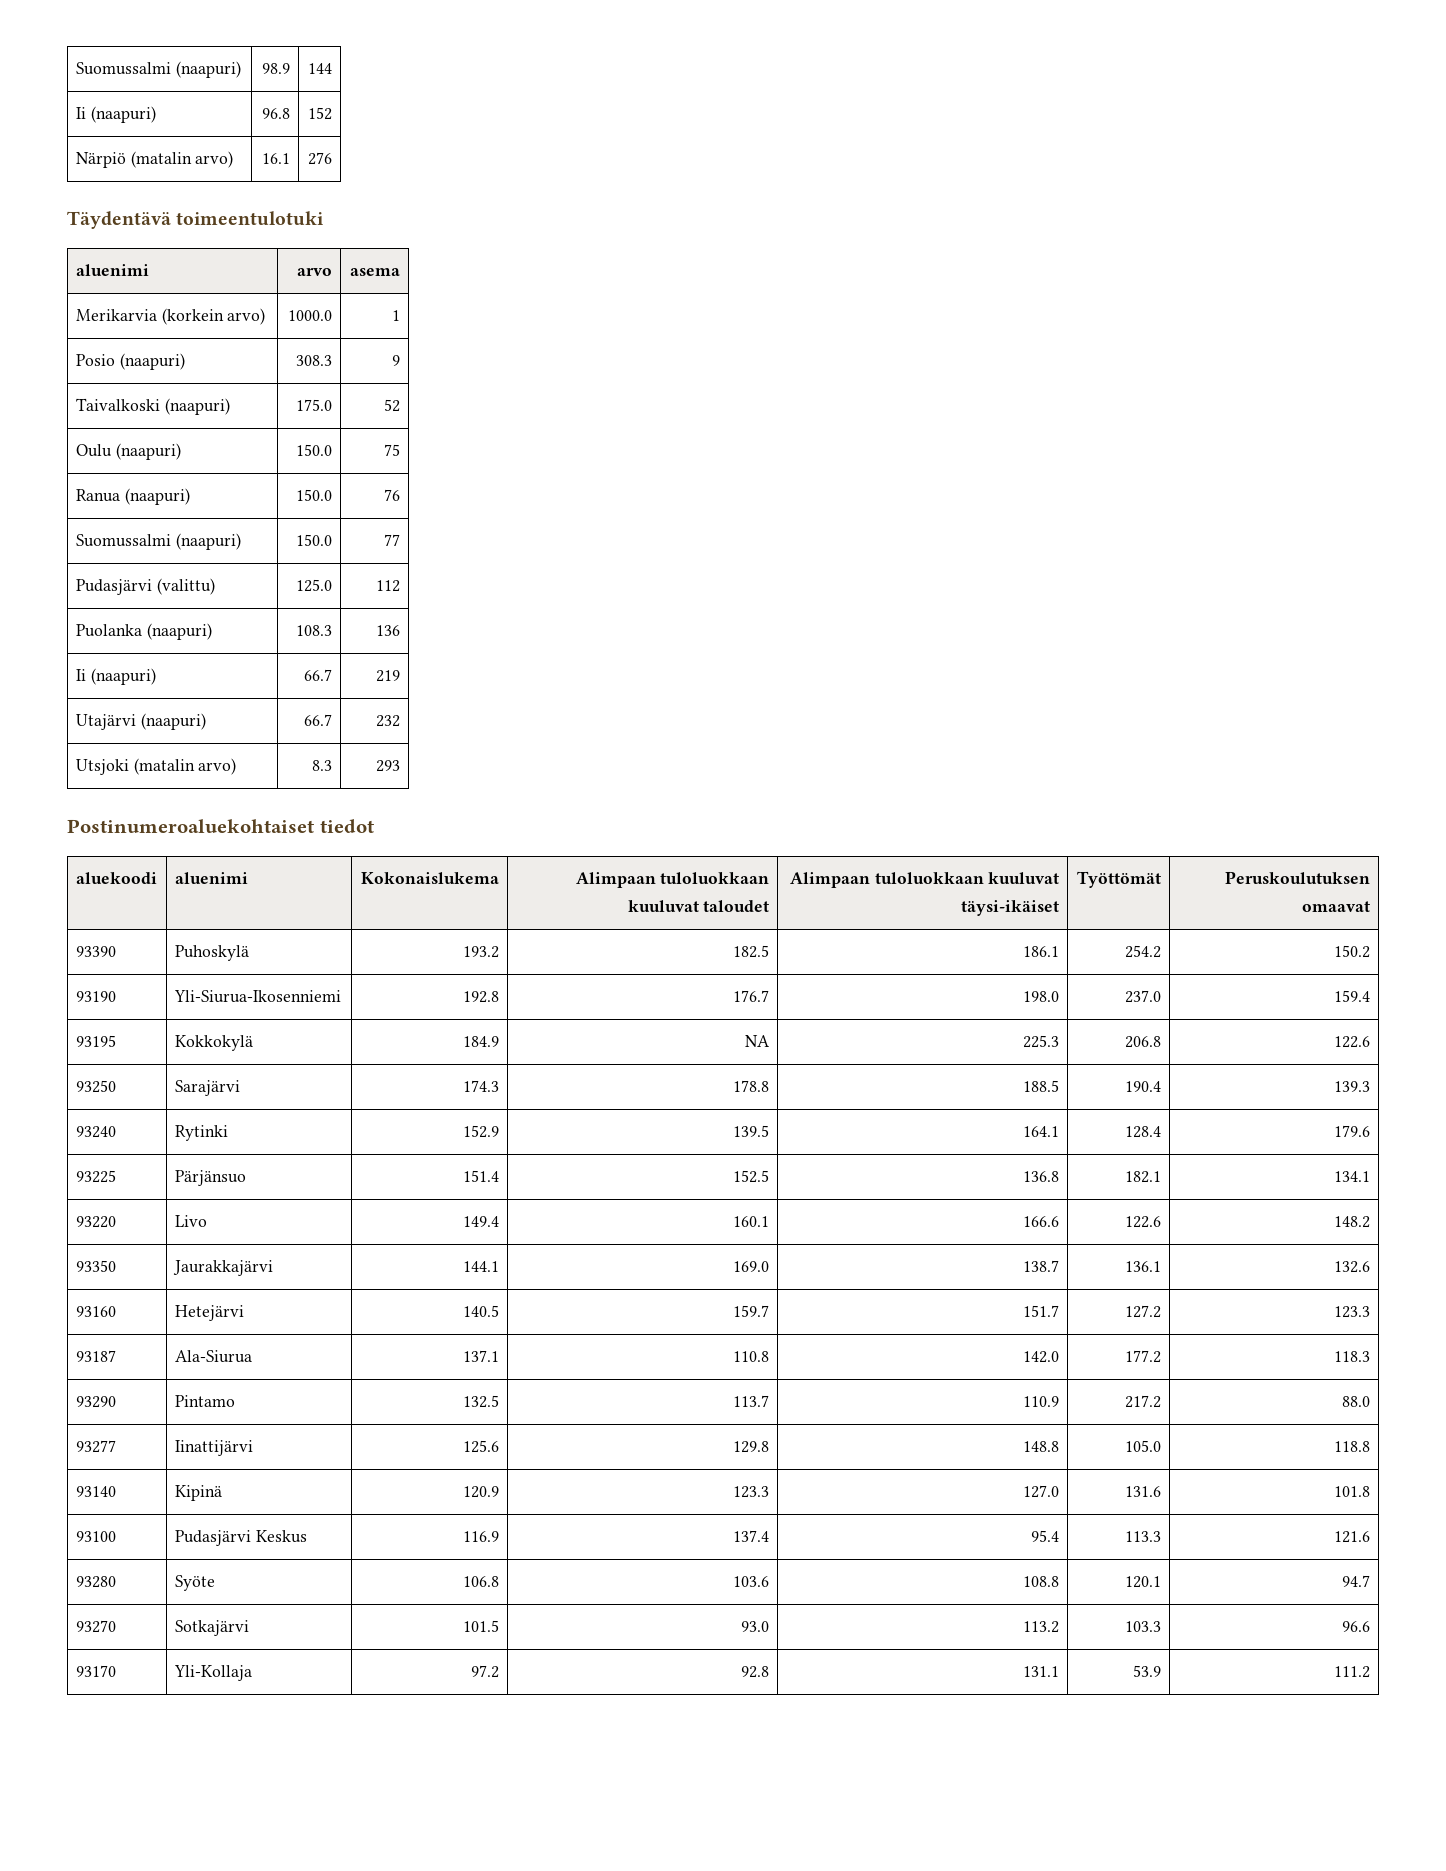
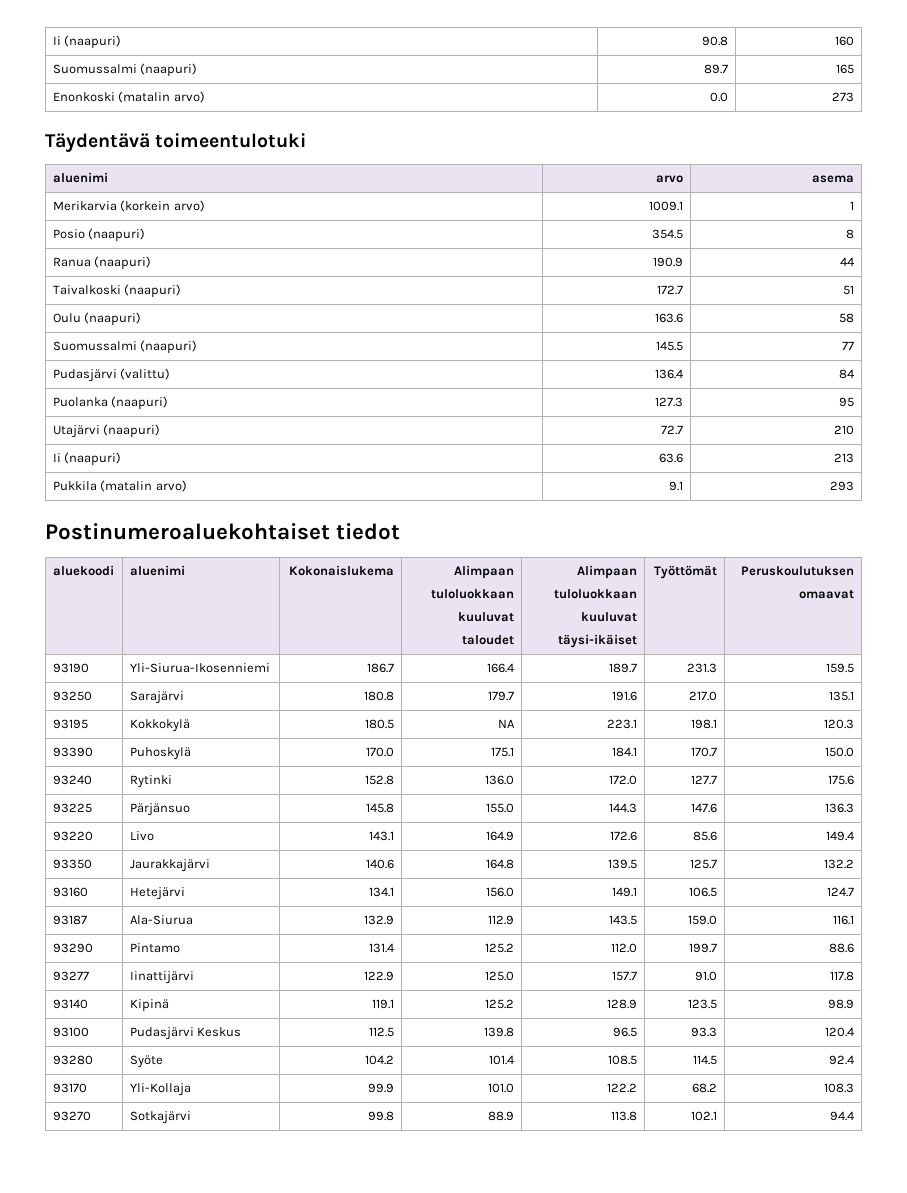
[75,61,241,78] [262,63,291,74] [308,63,333,74] [75,106,156,123] [262,108,291,119] [308,107,333,120] [75,151,234,168] [262,153,291,164] [308,152,333,165] Suomussalmi (naapuri) | 98.9 | 144 // Ii (naapuri) | 96.8 | 152 // Närpiö (matalin arvo) | 16.1 | 276 -> [52,35,122,49] [702,36,729,46] [835,36,855,46] [52,63,198,77] [704,64,729,74] [836,64,855,74] [52,91,205,103] [710,92,729,102] [832,92,855,102] Ii (naapuri) | 90.8 | 160 // Suomussalmi (naapuri) | 89.7 | 165 // Enonkoski (matalin arvo) | 0.0 | 273
[288,310,333,321] 1000.0 -> [649,201,684,211] 1009.1
[296,355,333,366] [392,355,401,366] 308.3 | 9 -> [652,229,684,239] [846,229,855,239] [52,256,152,270] [653,257,684,267] [840,257,855,266] 354.5 | 8 // Ranua (naapuri) | 190.9 | 44
[296,399,333,411] [384,399,401,412] 175.0 | 52 -> [657,285,684,295] [843,285,855,295] 172.7 | 51
[296,444,333,456] [384,444,401,456] [75,488,190,505] [296,489,333,501] [384,489,401,501] [75,533,241,550] [296,534,333,546] 150.0 | 75 // Ranua (naapuri) | 150.0 | 76 // Suomussalmi (naapuri) | 150.0 -> [655,313,684,323] [839,313,855,323] [52,340,198,354] [656,341,684,351] 163.6 | 58 // Suomussalmi (naapuri) | 145.5
[296,579,333,592] [376,580,401,592] 125.0 | 112 -> [655,369,684,379] [839,369,855,379] 136.4 | 84
[296,625,333,636] [376,625,401,636] [75,668,156,685] [304,669,333,681] [376,670,401,682] [75,713,206,730] [304,714,333,726] [376,715,401,727] [75,758,237,775] [312,760,333,771] 108.3 | 136 // Ii (naapuri) | 66.7 | 219 // Utajärvi (naapuri) | 66.7 | 232 // Utsjoki (matalin arvo) | 8.3 -> [655,397,684,407] [839,397,855,407] [52,424,161,438] [661,425,684,435] [834,425,855,435] [52,452,122,466] [659,453,684,463] [834,453,855,463] [52,480,187,492] [669,481,684,491] 127.3 | 95 // Utajärvi (naapuri) | 72.7 | 210 // Ii (naapuri) | 63.6 | 213 // Pukkila (matalin arvo) | 9.1
[75,946,116,957] [174,945,249,961] [463,946,500,958] [733,945,770,958] [1023,946,1060,957] [1125,945,1162,958] [1334,945,1371,958] [75,991,116,1002] [173,990,341,1003] [463,991,500,1003] [733,990,770,1002] [1023,991,1060,1002] [1125,990,1162,1003] [1334,990,1371,1002] 93390 | Puhoskylä | 193.2 | 182.5 | 186.1 | 254.2 | 150.2 // 93190 | Yli-Siurua-Ikosenniemi | 192.8 | 176.7 | 198.0 | 237.0 | 159.4 -> [52,663,89,673] [129,663,270,673] [367,663,395,673] [487,663,515,673] [609,663,638,673] [687,663,718,673] [826,663,855,673] [52,691,92,701] [129,691,184,704] [364,691,395,701] [488,691,515,701] [612,691,638,701] [689,691,718,701] [829,691,855,701] 93190 | Yli-Siurua-Ikosenniemi | 186.7 | 166.4 | 189.7 | 231.3 | 159.5 // 93250 | Sarajärvi | 180.8 | 179.7 | 191.6 | 217.0 | 135.1
[463,1036,500,1047] 184.9 -> [365,719,395,729] 180.5
[1023,1035,1060,1048] [1125,1036,1162,1048] [1334,1036,1371,1048] [75,1080,116,1093] [174,1080,240,1096] [463,1080,500,1092] [733,1080,770,1092] [1023,1080,1060,1092] [1125,1081,1162,1092] [1334,1081,1371,1092] [75,1126,116,1138] [174,1125,228,1141] [463,1125,500,1138] [733,1125,770,1137] [1023,1126,1060,1137] [1125,1126,1162,1138] [1334,1125,1371,1137] [75,1170,116,1183] [174,1170,246,1186] [463,1170,500,1182] [733,1170,770,1183] [1023,1171,1060,1182] [1125,1171,1162,1183] [1334,1171,1371,1182] [75,1216,116,1228] [174,1215,207,1227] [463,1216,500,1227] [733,1216,770,1227] [1023,1216,1060,1227] [1125,1216,1162,1228] [1334,1216,1371,1228] [75,1260,116,1272] [172,1260,273,1276] [463,1261,500,1272] [733,1261,770,1272] [1023,1260,1060,1272] [1125,1261,1162,1272] [1334,1261,1371,1273] [75,1306,116,1317] [174,1305,244,1321] [463,1305,500,1317] [733,1305,770,1317] [1023,1305,1060,1317] [1125,1305,1162,1318] [1334,1306,1371,1318] [75,1350,116,1362] [174,1350,252,1363] [463,1350,500,1362] [733,1351,770,1362] [1023,1351,1060,1363] [1125,1350,1162,1363] [1334,1351,1371,1362] [75,1396,116,1408] [174,1395,235,1407] [463,1395,500,1408] [733,1395,770,1407] [1023,1396,1060,1407] [1125,1395,1162,1408] [1342,1396,1371,1407] [75,1440,116,1453] [174,1440,253,1456] [463,1440,500,1453] [733,1441,770,1453] [1023,1441,1060,1452] [1125,1440,1162,1452] [1334,1441,1371,1452] [75,1486,116,1497] [174,1485,222,1501] [463,1486,500,1498] [733,1486,770,1498] [1023,1485,1060,1498] [1125,1486,1162,1497] [1334,1486,1371,1497] [75,1531,116,1542] [174,1530,307,1546] [463,1531,500,1542] [733,1530,770,1542] [1031,1530,1060,1542] [1125,1531,1162,1542] [1334,1531,1371,1543] [75,1576,116,1588] [174,1575,215,1591] [463,1576,500,1587] [733,1576,770,1587] [1023,1576,1060,1587] [1125,1576,1162,1588] [1342,1575,1371,1587] [75,1620,116,1633] [174,1620,249,1636] [463,1620,500,1632] [741,1621,770,1632] [1023,1621,1060,1633] [1125,1621,1162,1632] [1342,1621,1371,1632] [75,1665,116,1677] [173,1665,252,1681] [471,1665,500,1678] [741,1666,770,1678] [1023,1666,1060,1677] [1133,1665,1162,1677] [1334,1666,1371,1678] 225.3 | 206.8 | 122.6 // 93250 | Sarajärvi | 174.3 | 178.8 | 188.5 | 190.4 | 139.3 // 93240 | Rytinki | 152.9 | 139.5 | 164.1 | 128.4 | 179.6 // 93225 | Pärjänsuo | 151.4 | 152.5 | 136.8 | 182.1 | 134.1 // 93220 | Livo | 149.4 | 160.1 | 166.6 | 122.6 | 148.2 // 93350 | Jaurakkajärvi | 144.1 | 169.0 | 138.7 | 136.1 | 132.6 // 93160 | Hetejärvi | 140.5 | 159.7 | 151.7 | 127.2 | 123.3 // 93187 | Ala-Siurua | 137.1 | 110.8 | 142.0 | 177.2 | 118.3 // 93290 | Pintamo | 132.5 | 113.7 | 110.9 | 217.2 | 88.0 // 93277 | Iinattijärvi | 125.6 | 129.8 | 148.8 | 105.0 | 118.8 // 93140 | Kipinä | 120.9 | 123.3 | 127.0 | 131.6 | 101.8 // 93100 | Pudasjärvi Keskus | 116.9 | 137.4 | 95.4 | 113.3 | 121.6 // 93280 | Syöte | 106.8 | 103.6 | 108.8 | 120.1 | 94.7 // 93270 | Sotkajärvi | 101.5 | 93.0 | 113.2 | 103.3 | 96.6 // 93170 | Yli-Kollaja | 97.2 | 92.8 | 131.1 | 53.9 | 111.2 -> [607,719,638,729] [691,719,718,729] [824,719,855,729] [52,747,93,757] [129,747,191,760] [366,747,395,757] [491,747,515,757] [612,747,638,757] [691,747,718,757] [825,747,855,757] [52,775,92,785] [129,775,172,788] [365,775,395,785] [485,775,515,785] [609,775,638,785] [691,775,718,785] [828,775,855,785] [52,803,92,813] [129,803,190,816] [366,803,395,813] [486,803,515,813] [609,803,638,813] [691,803,718,813] [825,803,855,813] [52,831,93,841] [129,831,154,841] [369,831,395,841] [486,831,515,841] [610,831,638,841] [693,831,718,841] [826,831,855,841] [52,859,92,869] [129,859,210,872] [366,859,395,869] [486,859,515,869] [608,859,638,869] [690,859,718,869] [824,859,855,869] [52,887,88,897] [129,887,185,900] [369,887,395,897] [486,887,515,897] [612,887,638,897] [689,887,718,897] [827,887,855,897] [52,915,87,925] [129,915,193,925] [364,915,395,925] [488,915,515,925] [609,915,638,925] [688,915,718,925] [833,915,855,925] [52,943,93,953] [129,943,180,953] [369,943,395,953] [485,943,515,953] [611,943,638,953] [689,943,718,953] [829,943,855,953] [52,971,89,981] [129,971,194,984] [364,971,395,981] [485,971,515,981] [612,971,638,981] [695,971,718,981] [830,971,855,981] [52,999,88,1009] [129,999,169,1012] [372,999,395,1009] [485,999,515,1009] [607,999,638,1009] [688,999,718,1009] [828,999,855,1009] [52,1027,89,1037] [129,1027,242,1040] [369,1027,395,1037] [484,1027,515,1037] [613,1027,638,1037] [691,1027,718,1037] [825,1027,855,1037] [52,1055,93,1065] [129,1055,163,1068] [365,1055,395,1065] [489,1055,515,1065] [608,1055,638,1065] [693,1055,718,1065] [829,1055,855,1065] [52,1083,87,1093] [129,1083,191,1096] [368,1083,395,1093] [488,1083,515,1093] [607,1083,638,1093] [692,1083,718,1093] [824,1083,855,1093] [52,1111,91,1121] [129,1111,191,1124] [368,1111,395,1121] [488,1111,515,1121] [611,1111,638,1121] [691,1111,718,1121] [830,1111,855,1121] 223.1 | 198.1 | 120.3 // 93390 | Puhoskylä | 170.0 | 175.1 | 184.1 | 170.7 | 150.0 // 93240 | Rytinki | 152.8 | 136.0 | 172.0 | 127.7 | 175.6 // 93225 | Pärjänsuo | 145.8 | 155.0 | 144.3 | 147.6 | 136.3 // 93220 | Livo | 143.1 | 164.9 | 172.6 | 85.6 | 149.4 // 93350 | Jaurakkajärvi | 140.6 | 164.8 | 139.5 | 125.7 | 132.2 // 93160 | Hetejärvi | 134.1 | 156.0 | 149.1 | 106.5 | 124.7 // 93187 | Ala-Siurua | 132.9 | 112.9 | 143.5 | 159.0 | 116.1 // 93290 | Pintamo | 131.4 | 125.2 | 112.0 | 199.7 | 88.6 // 93277 | Iinattijärvi | 122.9 | 125.0 | 157.7 | 91.0 | 117.8 // 93140 | Kipinä | 119.1 | 125.2 | 128.9 | 123.5 | 98.9 // 93100 | Pudasjärvi Keskus | 112.5 | 139.8 | 96.5 | 93.3 | 120.4 // 93280 | Syöte | 104.2 | 101.4 | 108.5 | 114.5 | 92.4 // 93170 | Yli-Kollaja | 99.9 | 101.0 | 122.2 | 68.2 | 108.3 // 93270 | Sotkajärvi | 99.8 | 88.9 | 113.8 | 102.1 | 94.4

